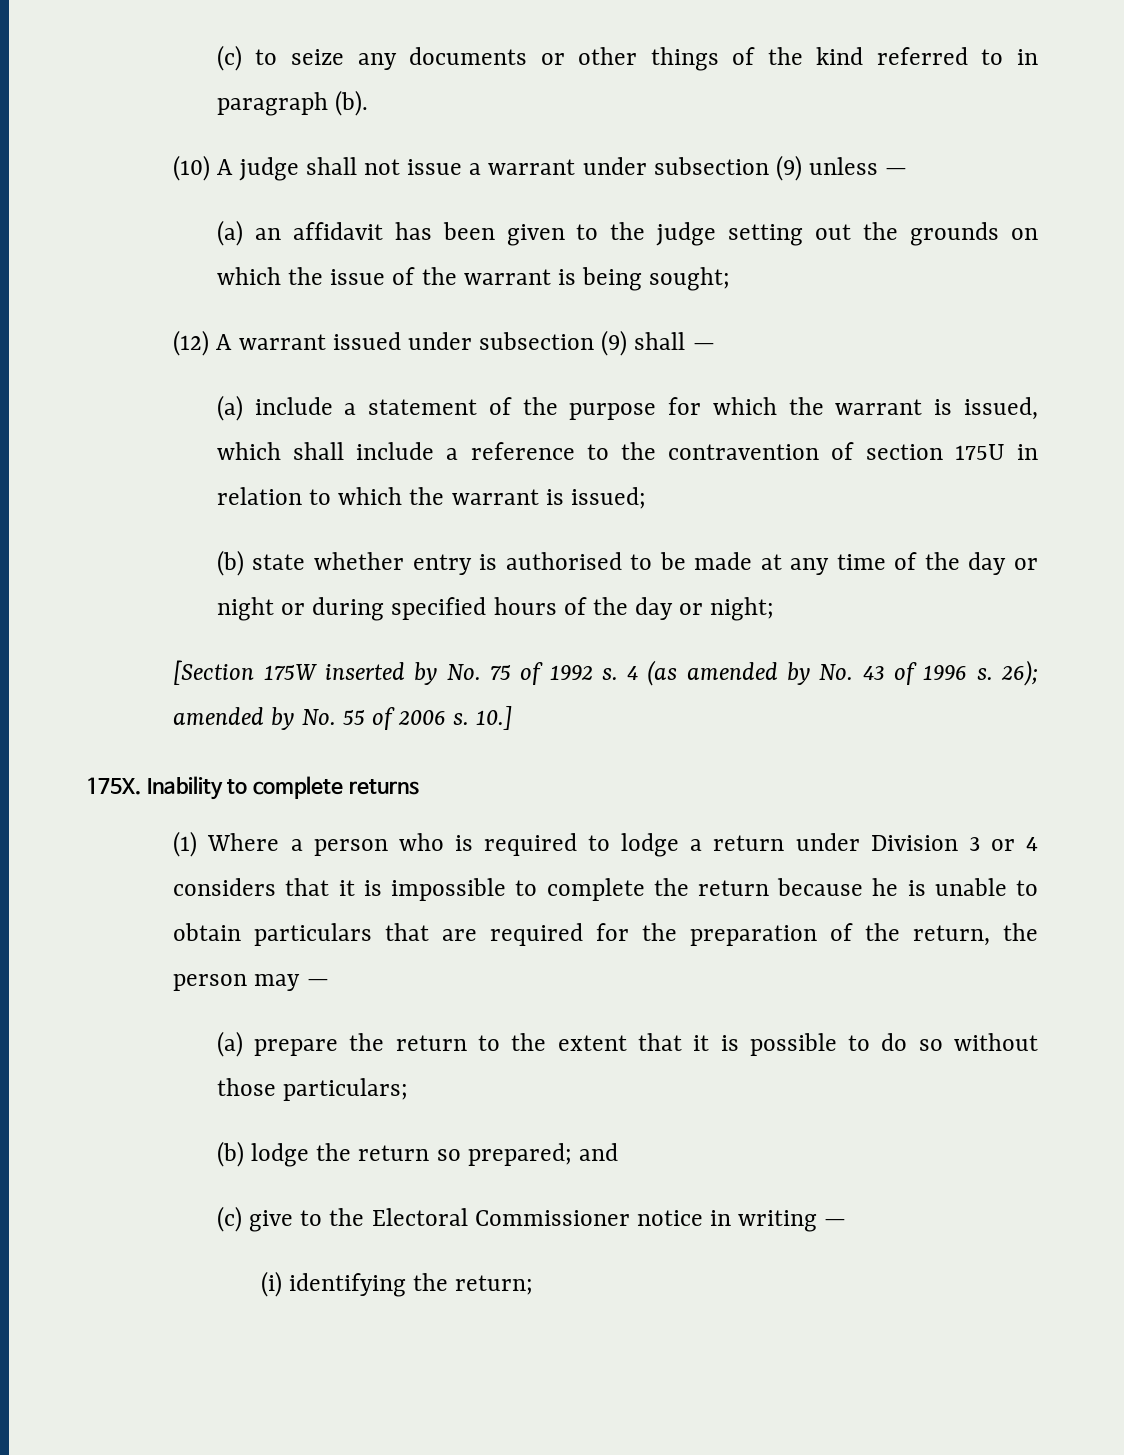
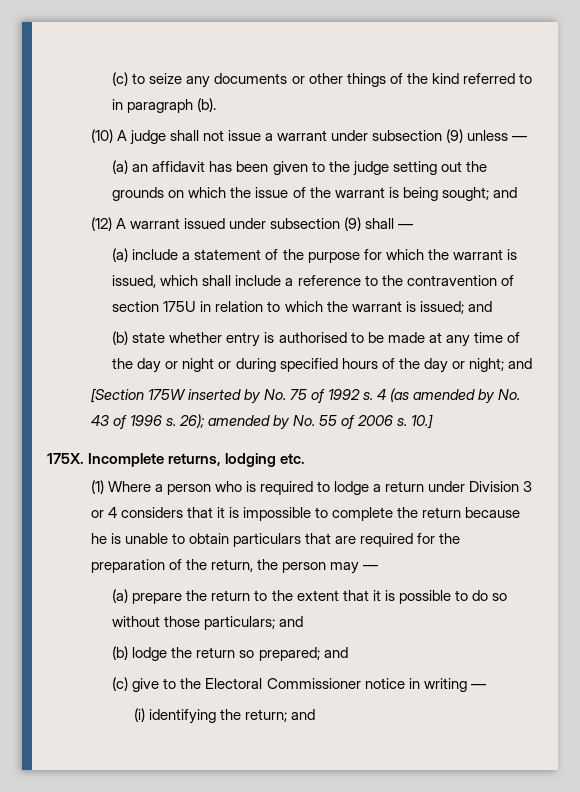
(731, 279) none -> [492,187,517,198] and
(646, 498) none -> [467,301,492,312] and
(775, 609) none -> [507,358,532,369] and
[146,776,419,800] Inability to complete returns -> [88,453,306,467] Incomplete returns, lodging etc.
(409, 1089) none -> [279,616,304,627] and
(533, 1285) none -> [291,709,316,720] and

